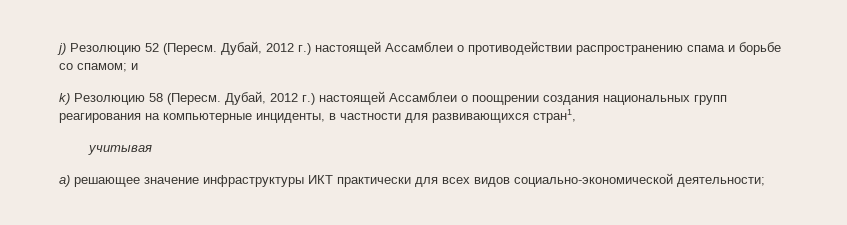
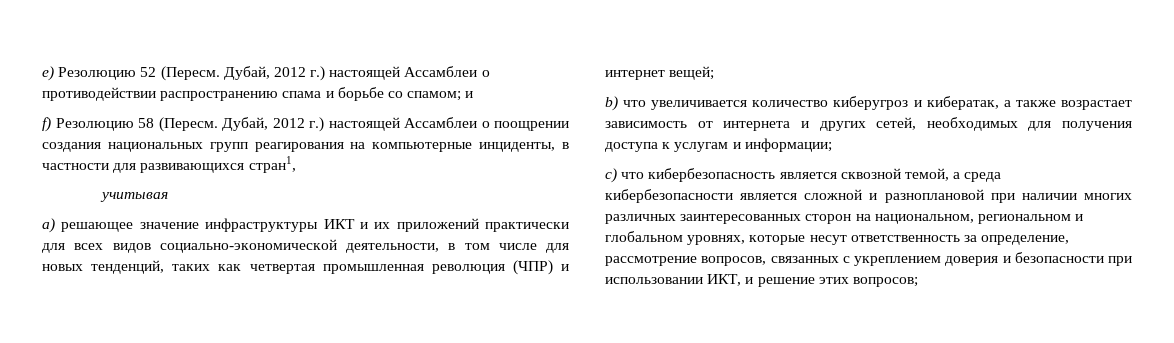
[57,43,66,55] j) -> [42,66,54,81] e)
[59,93,70,105] k) -> [42,117,51,132] f)
(333, 179) none -> [359,218,479,232] и их приложений
[677,177,765,187] деятельности; -> [346,243,569,253] [42,260,569,275] [605,66,715,80] [605,96,1133,111] [605,117,1132,131] [605,138,832,152] [605,168,1002,183] [605,189,1132,203] [605,214,1084,224] [605,231,1070,245] [605,252,1132,266] [605,274,918,287] деятельности, в том числе для новых тенденций, таких как четвертая промышленная революция (ЧПР) и интернет вещей; // b) что увеличивается количество киберугроз и кибератак, а также возрастает зависимость от интернета и других сетей, необходимых для получения доступа к услугам и информации; // c) что кибербезопасность является сквозной темой, а среда кибербезопасности является сложной и разноплановой при наличии многих различных заинтересованных сторон на национальном, региональном и глобальном уровнях, которые несут ответственность за определение, рассмотрение вопросов, связанных с укреплением доверия и безопасности при использовании ИКТ, и решение этих вопросов;

